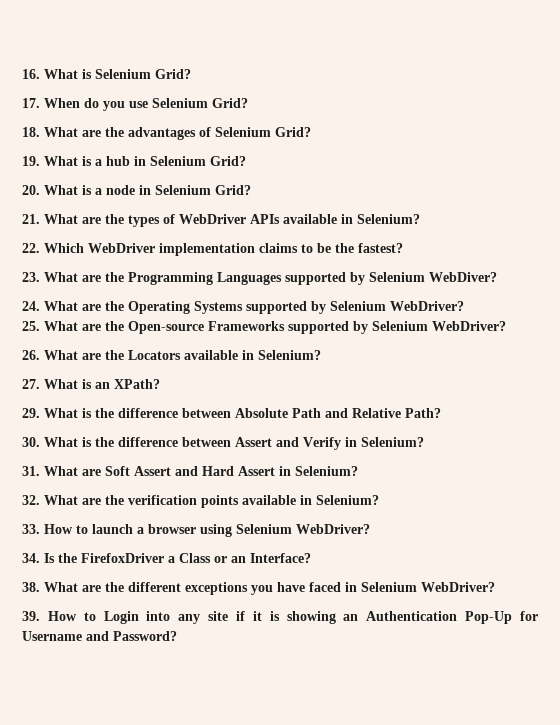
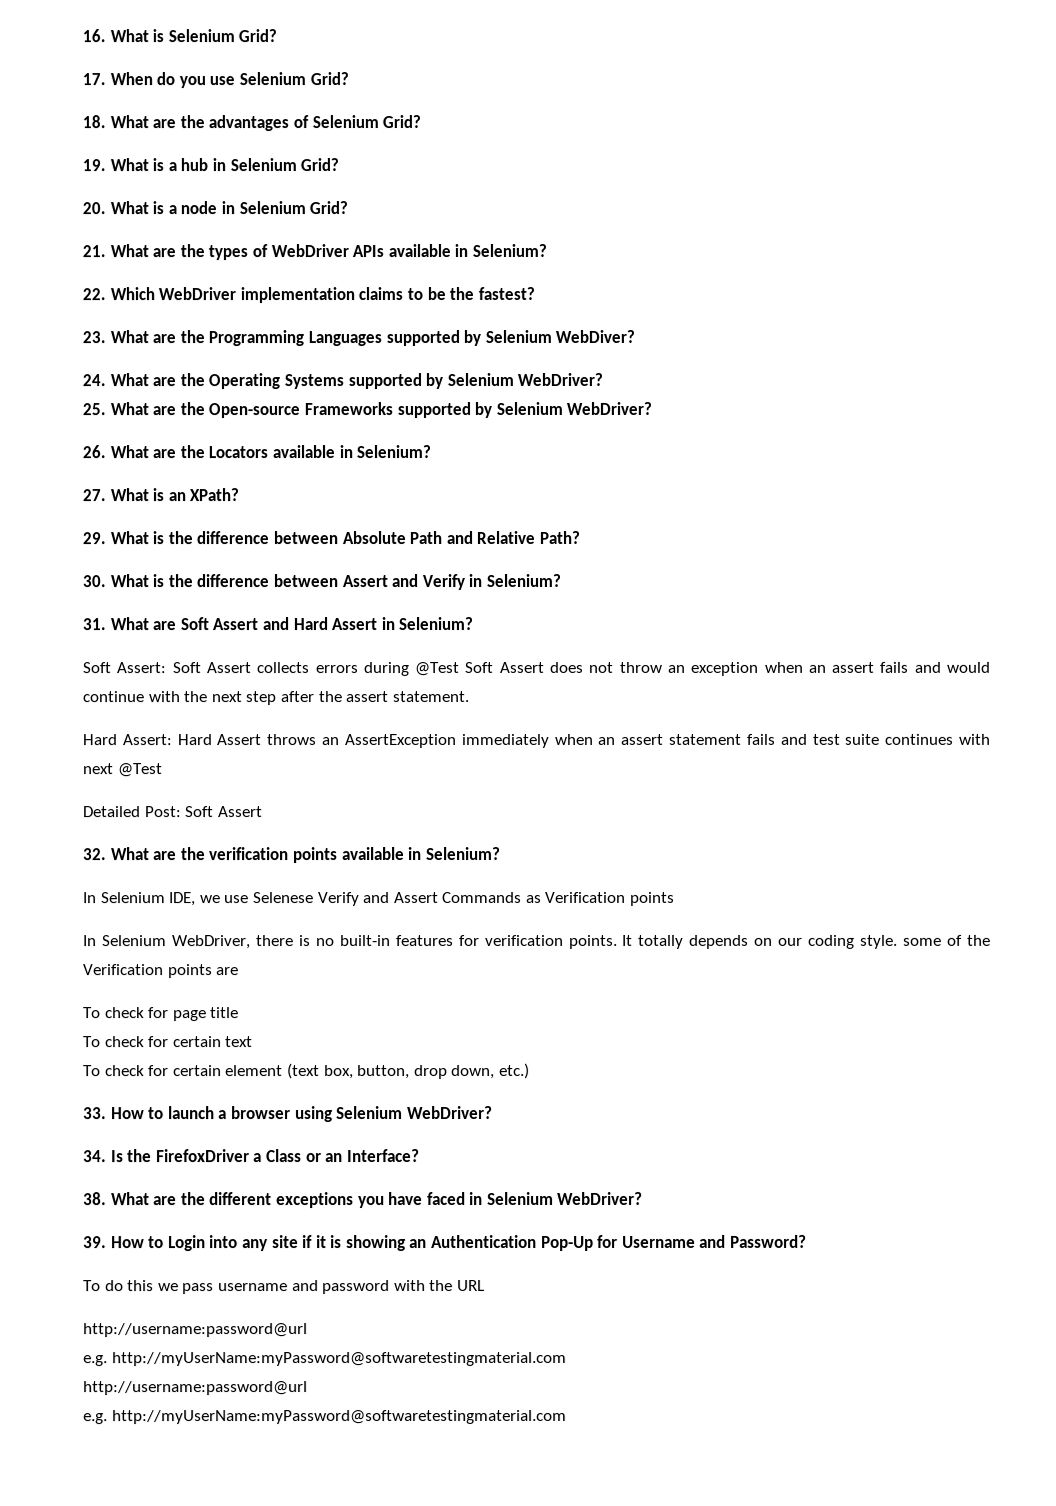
(358, 471) none -> [82,661,990,677] [82,691,469,706] [82,733,991,749] [83,763,163,778] [83,806,263,818] // Soft Assert: Soft Assert collects errors during @Test Soft Assert does not throw an exception when an assert fails and would continue with the next step after the assert statement. // Hard Assert: Hard Assert throws an AssertException immediately when an assert statement fails and test suite continues with next @Test // Detailed Post: Soft Assert
(379, 500) none -> [83,891,676,907] [83,934,992,950] [83,964,240,979] [83,1007,240,1022] [83,1036,254,1048] [83,1062,530,1080] // In Selenium IDE, we use Selenese Verify and Assert Commands as Verification points // In Selenium WebDriver, there is no built-in features for verification points. It totally depends on our coding style. some of the Verification points are // To check for page title // To check for certain text // To check for certain element (text box, button, drop down, etc.)
(177, 636) none -> [83,1280,485,1295] [83,1323,308,1338] [83,1351,567,1367] [83,1381,308,1396] [83,1409,567,1425] // To do this we pass username and password with the URL // http://username:password@url // e.g. http://myUserName:myPassword@softwaretestingmaterial.com // http://username:password@url // e.g. http://myUserName:myPassword@softwaretestingmaterial.com

